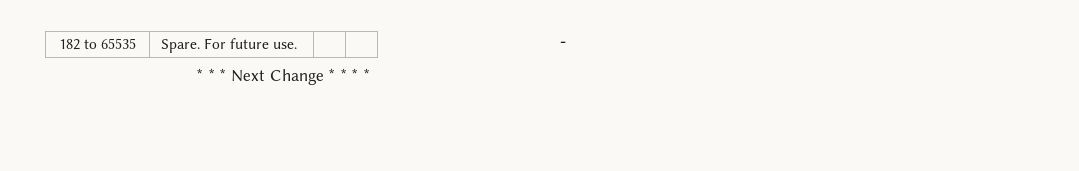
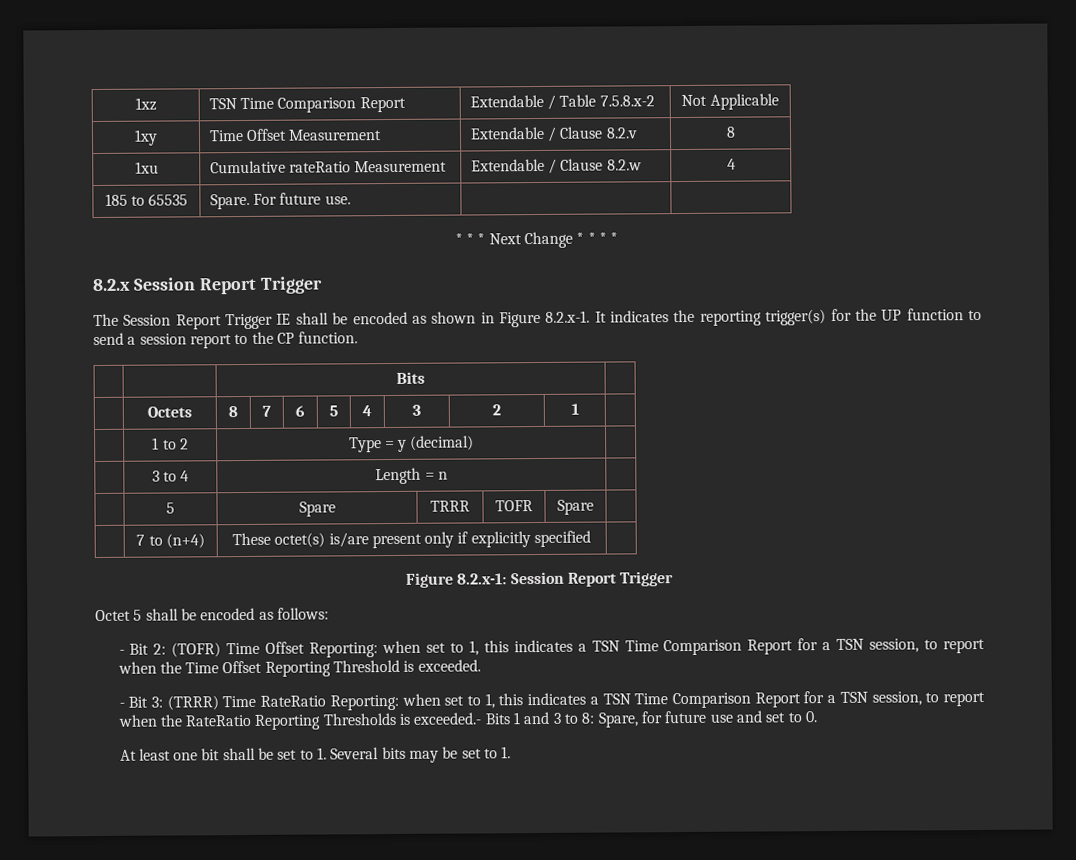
[58,39,80,50] 182 -> [134,97,157,111] [208,96,406,113] [469,94,655,110] [681,93,779,110] [134,129,158,146] [208,128,383,142] [469,126,638,142] [725,126,736,138] [134,161,159,174] [209,160,448,174] [470,158,642,174] [726,158,736,170] [104,193,128,206] 1xz | TSN Time Comparison Report | Extendable / Table 7.5.8.x-2 | Not Applicable // 1xy | Time Offset Measurement | Extendable / Clause 8.2.v | 8 // 1xu | Cumulative rateRatio Measurement | Extendable / Clause 8.2.w | 4 // 185
[560,41,566,47] - -> [92,276,323,295] [93,308,983,330] [93,331,359,349] [396,371,425,384] [147,406,192,418] [228,406,238,418] [262,405,271,417] [295,405,305,417] [329,405,338,417] [362,405,372,417] [412,404,421,416] [492,404,501,416] [570,403,579,415] [152,437,189,450] [348,435,475,453] [151,470,190,482] [375,467,448,485] [166,502,175,514] [298,501,336,517] [430,500,470,512] [495,500,533,512] [557,499,594,515] [136,533,205,549] [231,530,592,549] [404,571,675,588] [95,607,329,622] [118,638,986,658] [117,659,481,677] [118,691,986,711] [117,710,817,730] [119,746,512,763] 8.2.x Session Report Trigger // The Session Report Trigger IE shall be encoded as shown in Figure 8.2.x-1. It indicates the reporting trigger(s) for the UP function to send a session report to the CP function. // | | Bits | // | Octets | 8 | 7 | 6 | 5 | 4 | 3 | 2 | 1 | // | 1 to 2 | Type = y (decimal) | // | 3 to 4 | Length = n | // | 5 | Spare | TRRR | TOFR | Spare | // | 7 to (n+4) | These octet(s) is/are present only if explicitly specified | // Figure 8.2.x-1: Session Report Trigger // Octet 5 shall be encoded as follows: // - Bit 2: (TOFR) Time Offset Reporting: when set to 1, this indicates a TSN Time Comparison Report for a TSN session, to report when the Time Offset Reporting Threshold is exceeded. // - Bit 3: (TRRR) Time RateRatio Reporting: when set to 1, this indicates a TSN Time Comparison Report for a TSN session, to report when the RateRatio Reporting Thresholds is exceeded.- Bits 1 and 3 to 8: Spare, for future use and set to 0. // At least one bit shall be set to 1. Several bits may be set to 1.

